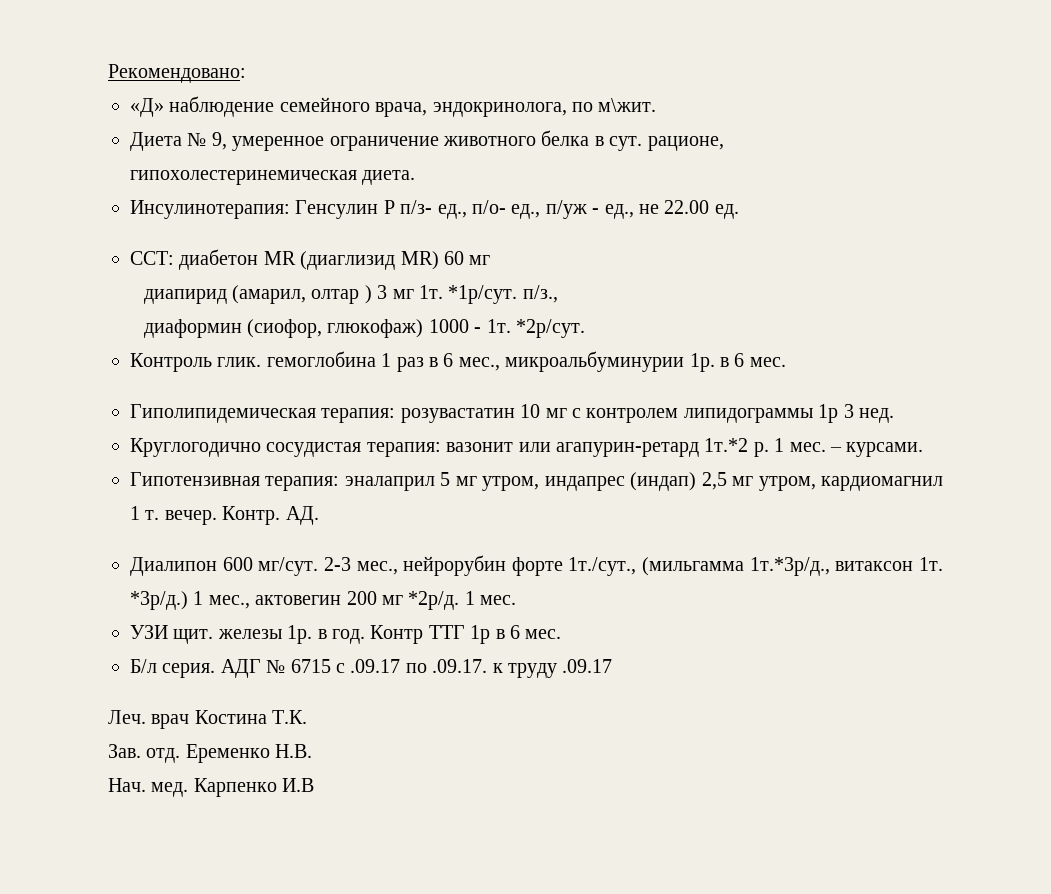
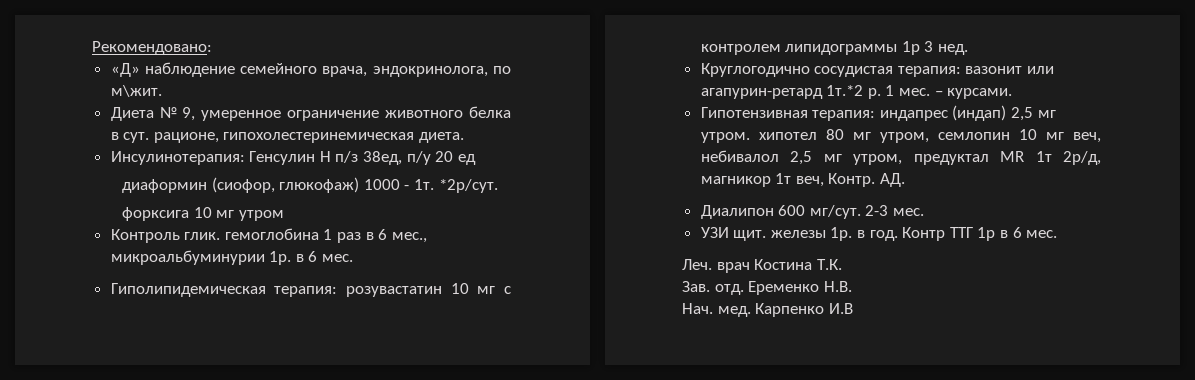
[383,200,739,219] [130,249,491,270] [143,285,558,304] Р п/з- ед., п/о- ед., п/уж - ед., не 22.00 ед. // ССТ: диабетон МR (диаглизид МR) 60 мг // диапирид (амарил, олтар ) 3 мг 1т. *1р/сут. п/з., -> [319,151,476,165] Н п/з 38ед, п/у 20 ед
(585, 328) none -> [122,207,284,221] // форксига 10 мг утром
[344,472,944,491] [130,506,217,525] эналаприл 5 мг утром, индапрес (индап) 2,5 мг утром, кардиомагнил 1 т. вечер. -> [879,105,1056,121] [700,129,1101,143] [700,150,1101,165] [700,173,824,187] индапрес (индап) 2,5 мг утром. хипотел 80 мг утром, семлопин 10 мг веч, небивалол 2,5 мг утром, предуктал MR 1т 2р/д, магникор 1т веч,
[356,555,943,576] [130,591,475,610] мес., нейрорубин форте 1т./сут., (мильгамма 1т.*3р/д., витаксон 1т. *3р/д.) 1 мес., актовегин 200 мг *2р/д. 1 -> (889, 210) none
[130,659,613,678] // Б/л серия. АДГ № 6715 с .09.17 по .09.17. к труду .09.17 -> (1058, 234) none

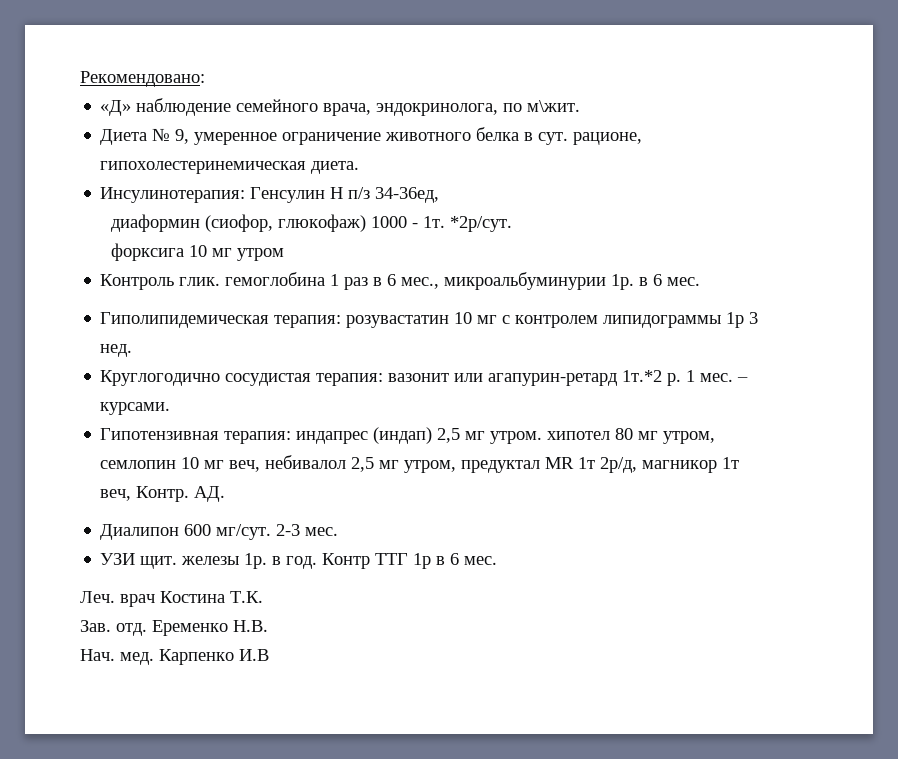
[363,151,476,165] 38ед, п/у 20 ед -> [375,187,440,203] 34-36ед,

